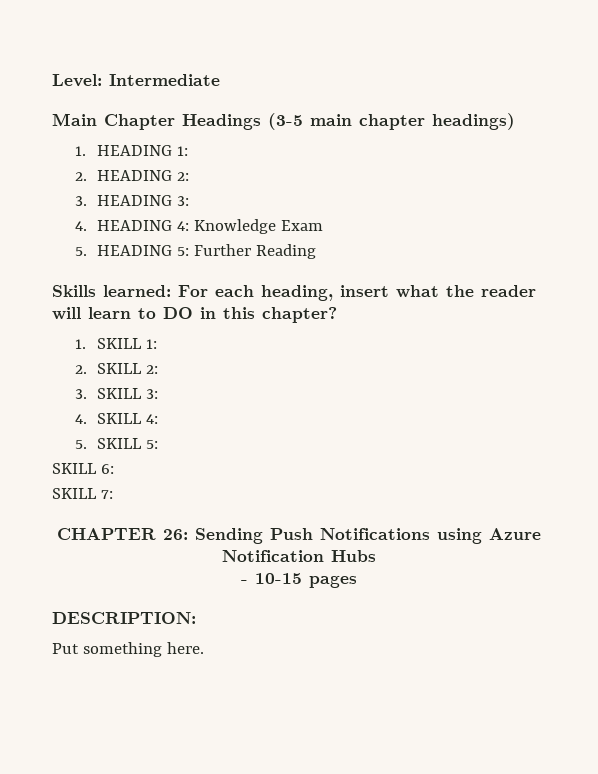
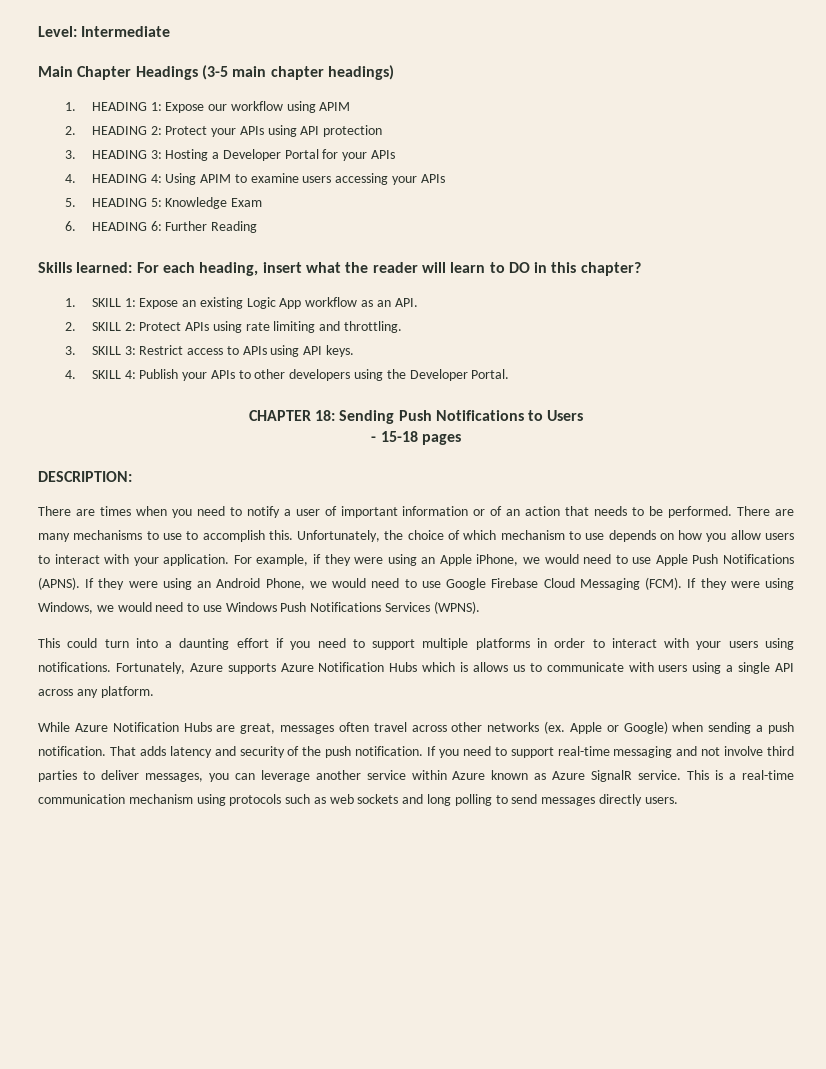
[74,170,190,181] [74,195,190,206] [74,220,190,231] // 2. HEADING 2: // 3. HEADING 3: // 4. HEADING 4: -> [165,101,351,113] [64,125,383,137] [64,149,395,161] [64,173,445,185] [64,198,162,207] Expose our workflow using APIM // 2. HEADING 2: Protect your APIs using API protection // 3. HEADING 3: Hosting a Developer Portal for your APIs // 4. HEADING 4: Using APIM to examine users accessing your APIs // 5. HEADING 5:
[74,245,190,256] 5. HEADING 5: -> [64,221,162,231] 6. HEADING 6:
[74,363,159,374] [74,388,159,399] [74,413,159,424] [74,438,159,449] [52,463,114,474] [52,488,113,499] // 2. SKILL 2: // 3. SKILL 3: // 4. SKILL 4: // 5. SKILL 5: // SKILL 6: // SKILL 7: -> [139,297,418,309] [64,321,402,333] [64,345,354,357] [64,369,510,381] Expose an existing Logic App workflow as an API. // 2. SKILL 2: Protect APIs using rate limiting and throttling. // 3. SKILL 3: Restrict access to APIs using API keys. // 4. SKILL 4: Publish your APIs to other developers using the Developer Portal.
[163,529,188,540] 26: -> [314,410,335,421] 18:
[437,528,541,544] [222,550,376,562] using Azure Notification Hubs -> [528,410,584,421] to Users
[255,573,302,584] 10-15 -> [380,431,418,442] 15-18
[52,642,204,657] Put something here. -> [38,506,794,518] [38,530,794,542] [38,554,794,566] [38,577,794,590] [38,601,480,614] [38,638,795,650] [38,662,795,674] [38,686,154,698] [38,721,795,734] [38,746,794,758] [38,770,794,782] [38,794,678,806] There are times when you need to notify a user of important information or of an action that needs to be performed. There are many mechanisms to use to accomplish this. Unfortunately, the choice of which mechanism to use depends on how you allow users to interact with your application. For example, if they were using an Apple iPhone, we would need to use Apple Push Notifications (APNS). If they were using an Android Phone, we would need to use Google Firebase Cloud Messaging (FCM). If they were using Windows, we would need to use Windows Push Notifications Services (WPNS). // This could turn into a daunting effort if you need to support multiple platforms in order to interact with your users using notifications. Fortunately, Azure supports Azure Notification Hubs which is allows us to communicate with users using a single API across any platform. // While Azure Notification Hubs are great, messages often travel across other networks (ex. Apple or Google) when sending a push notification. That adds latency and security of the push notification. If you need to support real-time messaging and not involve third parties to deliver messages, you can leverage another service within Azure known as Azure SignalR service. This is a real-time communication mechanism using protocols such as web sockets and long polling to send messages directly users.

